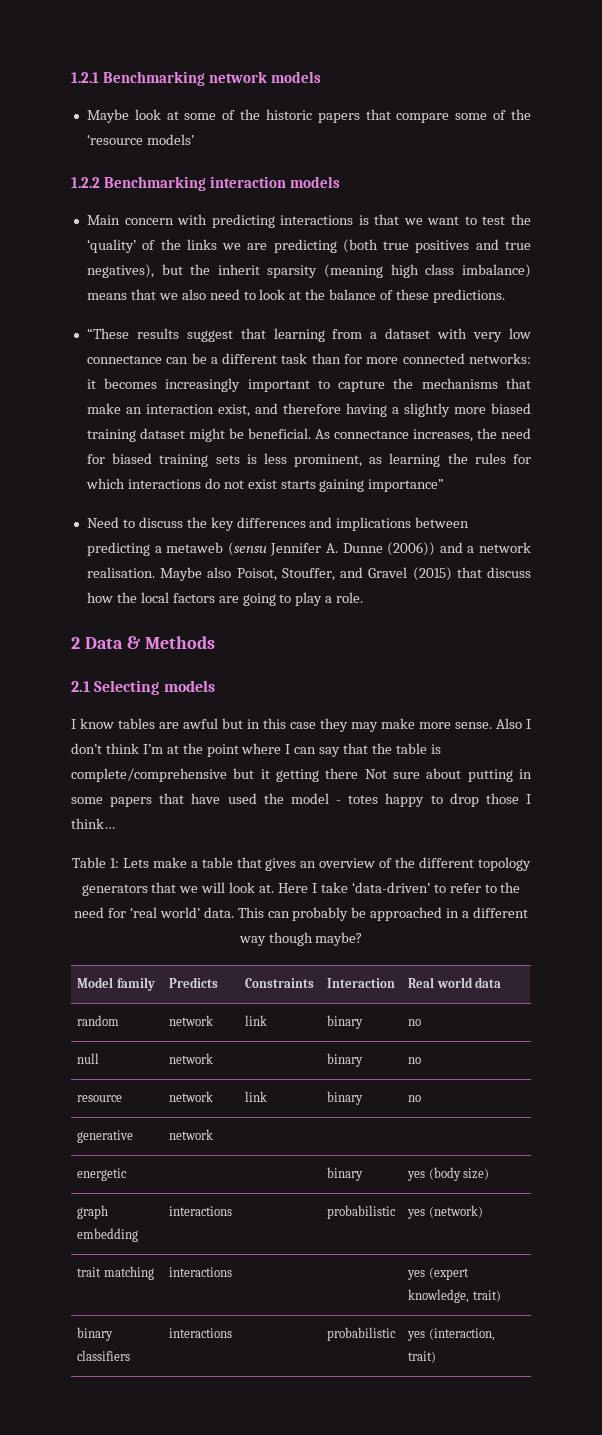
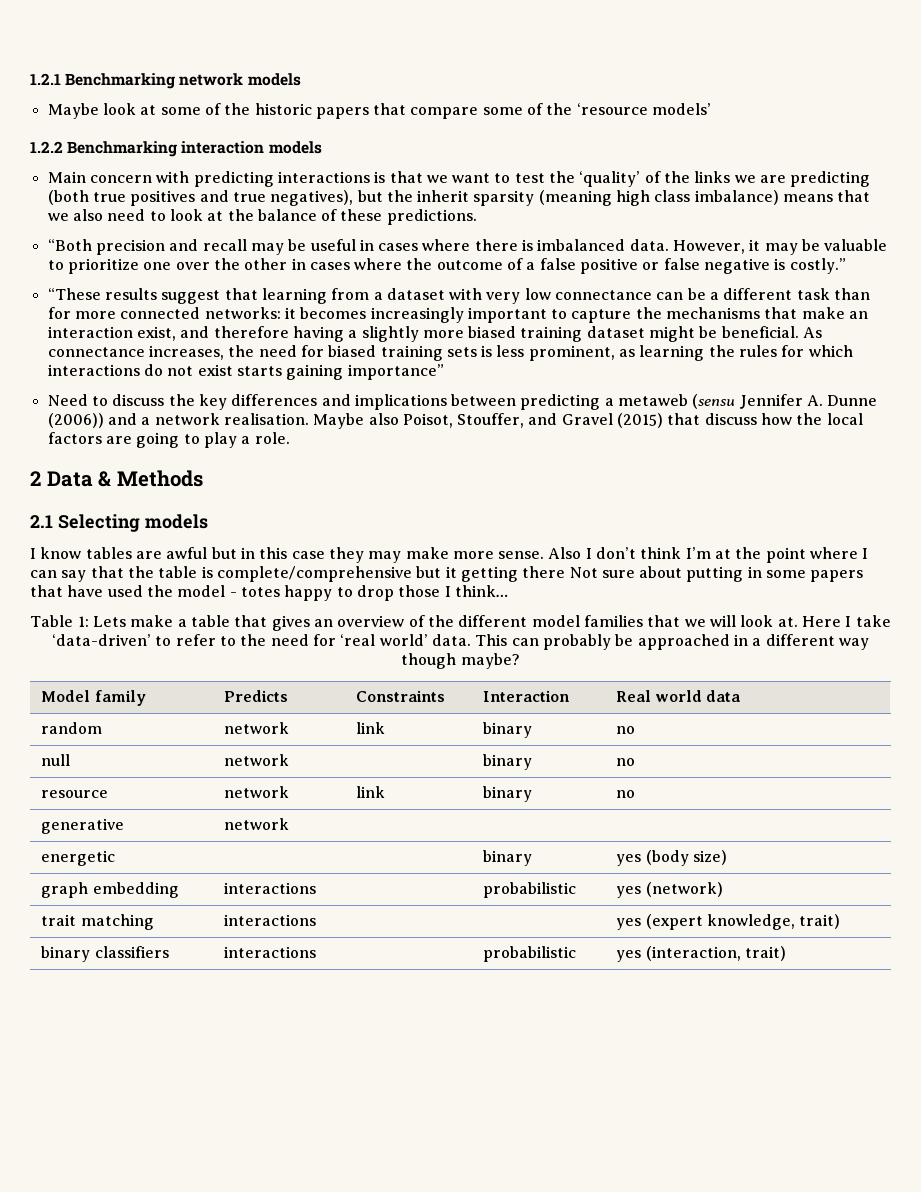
(505, 296) none -> [47,239,888,255] [47,258,846,274] // “Both precision and recall may be useful in cases where there is imbalanced data. However, it may be valuable to prioritize one over the other in cases where the outcome of a false positive or false negative is costly.”
[477,857,531,871] [81,884,148,896] topology generators -> [531,615,643,627] model families

